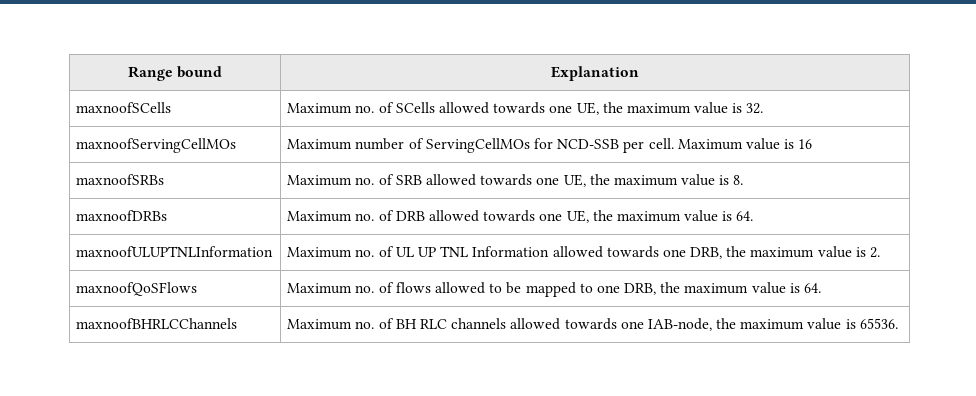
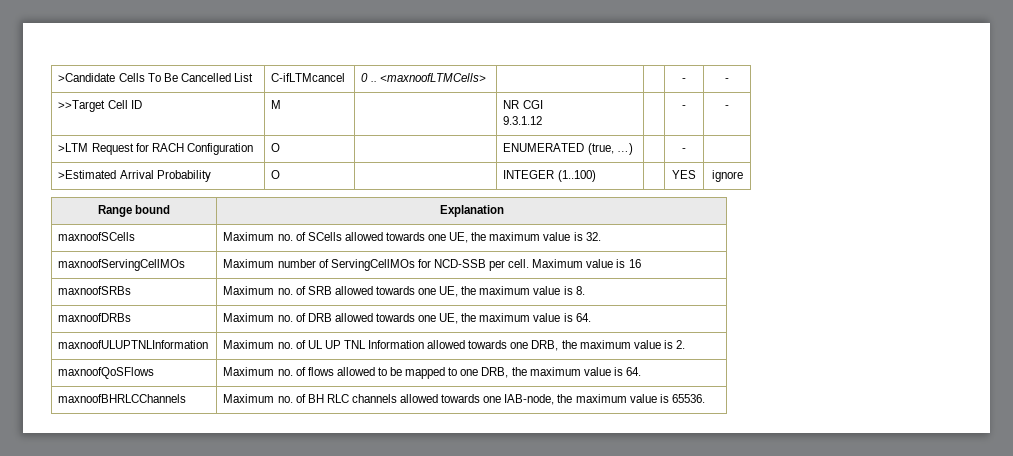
(127, 73) none -> [58,73,253,82] [271,73,346,82] [361,73,486,82] [682,78,686,82] [725,78,729,82] [58,100,142,112] [271,100,282,109] [503,100,543,109] [503,116,543,125] [682,105,686,109] [725,105,729,109] [58,143,253,155] [271,143,281,152] [503,143,633,155] [682,148,686,152] [58,170,211,182] [271,170,281,179] [503,170,596,182] [672,170,696,179] [711,170,743,182] >Candidate Cells To Be Cancelled List | C-ifLTMcancel | 0 .. <maxnoofLTMCells> | | | - | - // >>Target Cell ID | M | | NR CGI // 9.3.1.12 | | - | - // >LTM Request for RACH Configuration | O | | ENUMERATED (true, …) | | - | // >Estimated Arrival Probability | O | | INTEGER (1..100) | | YES | ignore //

